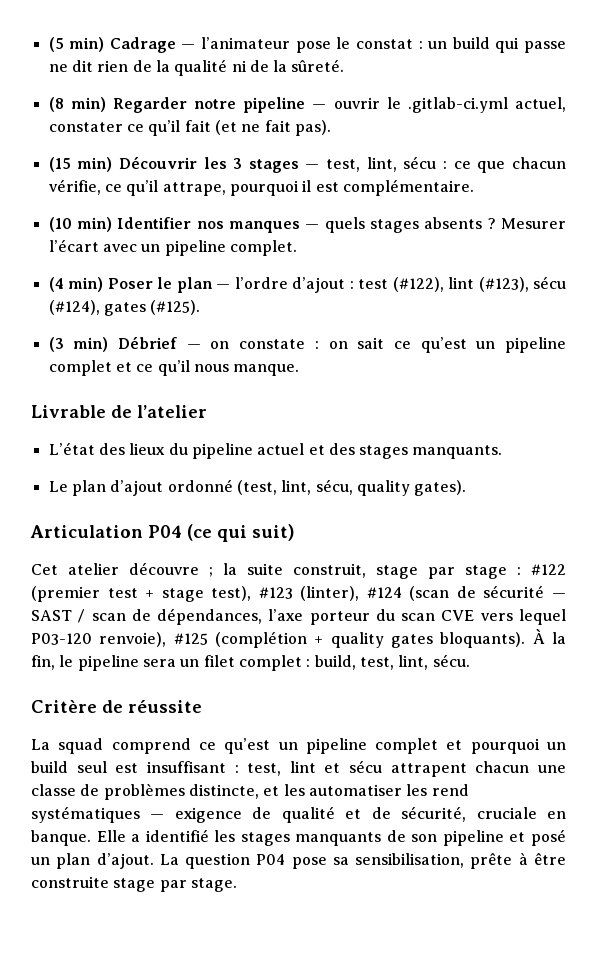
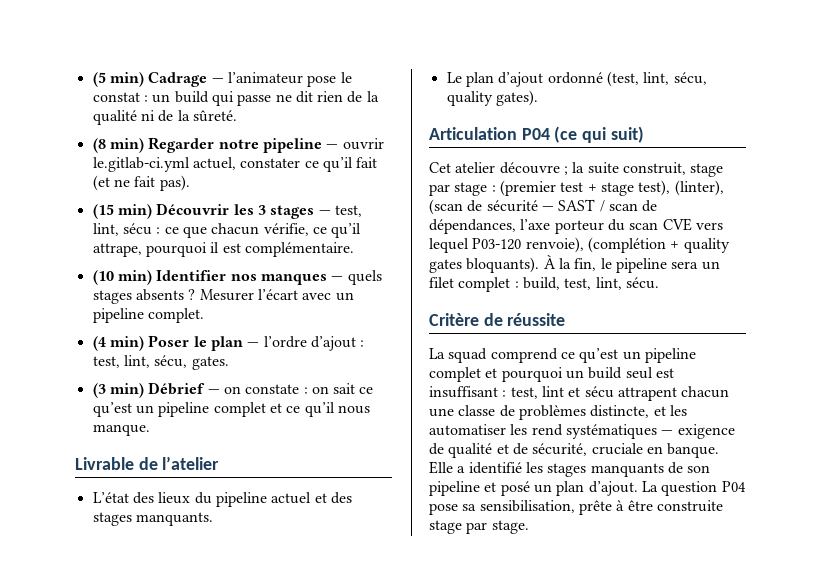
[386,97,508,113] le .gitlab-ci.yml -> [92,157,190,172] le.gitlab-ci.yml
[358,276,566,292] [48,300,201,316] test (#122), lint (#123), sécu (#124), gates (#125). -> [92,355,229,370] test, lint, sécu, gates.
[531,564,566,575] #122 -> (496, 188) none
[258,586,402,601] #123 (linter), #124 -> [674,180,724,196] (linter),
[173,633,208,645] #125 -> (584, 245) none

